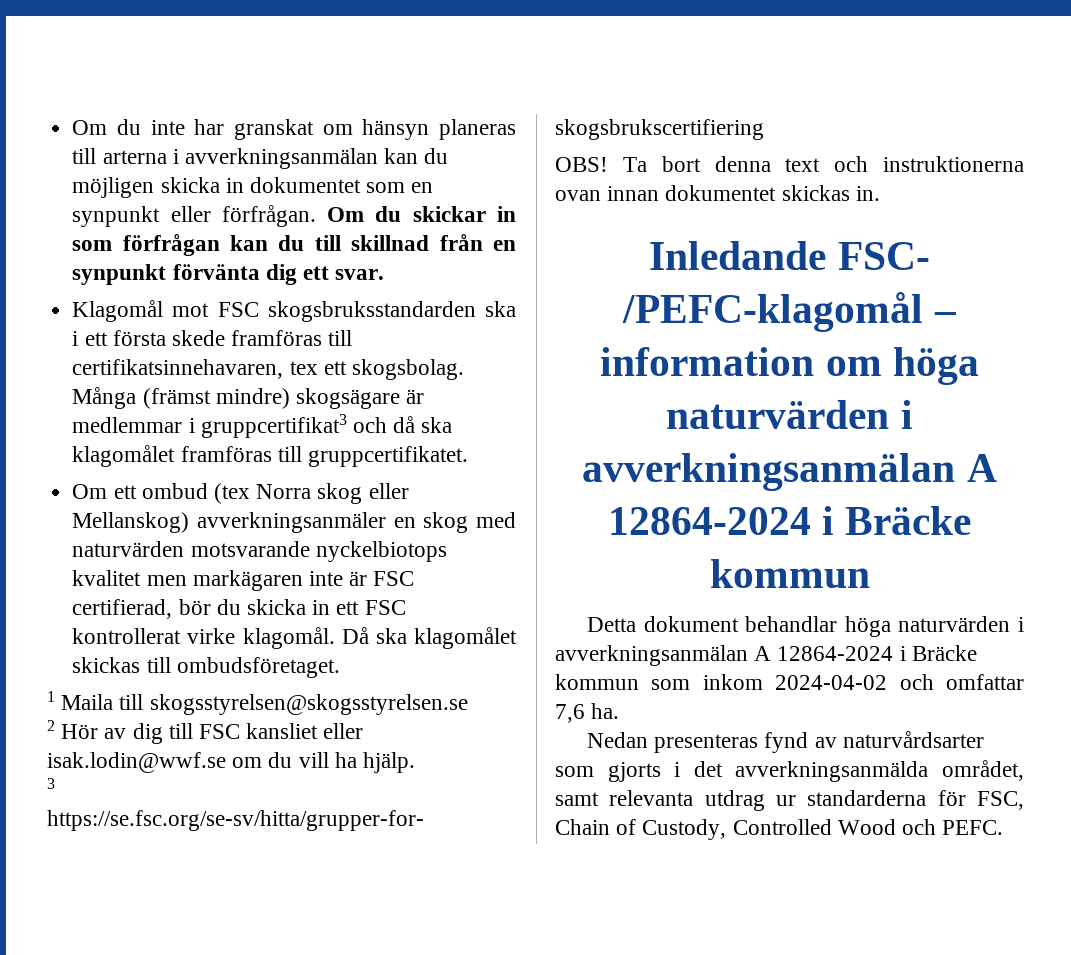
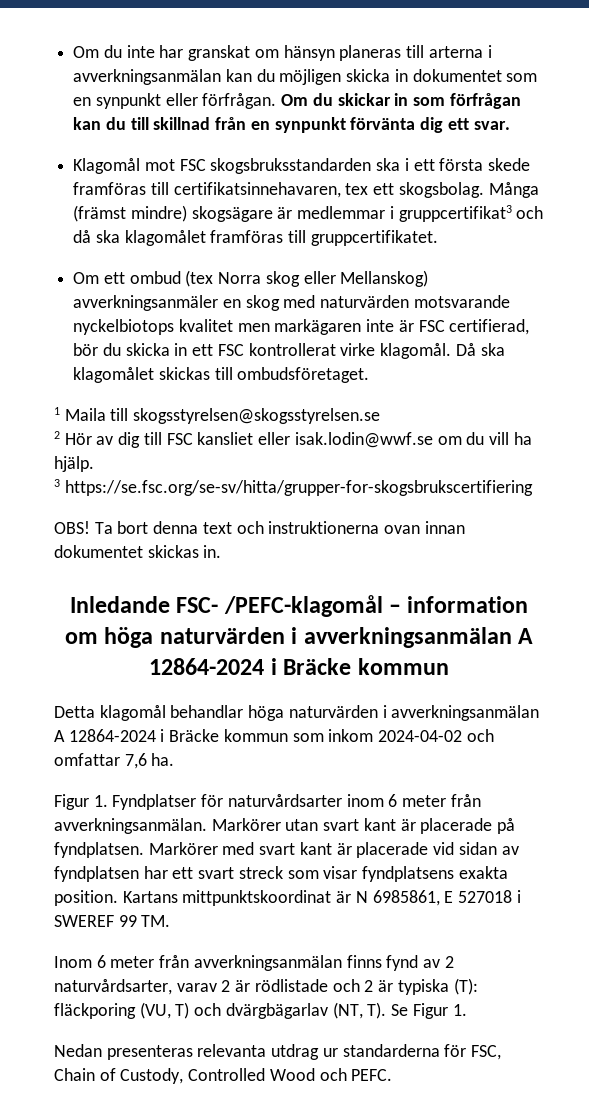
[643,616,739,632] dokument -> [99,705,166,721] klagomål
[586,731,984,753] [555,760,1024,782] [555,792,599,806] Nedan presenteras fynd av naturvårdsarter som gjorts i det avverkningsanmälda området, samt -> [54,794,481,810] [54,818,516,834] [54,842,519,858] [54,866,508,882] [54,890,521,906] [54,915,171,927] [54,955,454,971] [54,978,478,995] [54,1002,467,1019] [54,1044,193,1060] Figur 1. Fyndplatser för naturvårdsarter inom 6 meter från avverkningsanmälan. Markörer utan svart kant är placerade på fyndplatsen. Markörer med svart kant är placerade vid sidan av fyndplatsen har ett svart streck som visar fyndplatsens exakta position. Kartans mittpunktskoordinat är N 6985861, E 527018 i SWEREF 99 TM. // Inom 6 meter från avverkningsanmälan finns fynd av 2 naturvårdsarter, varav 2 är rödlistade och 2 är typiska (T): fläckporing (VU, T) och dvärgbägarlav (NT, T). Se Figur 1. // Nedan presenteras

